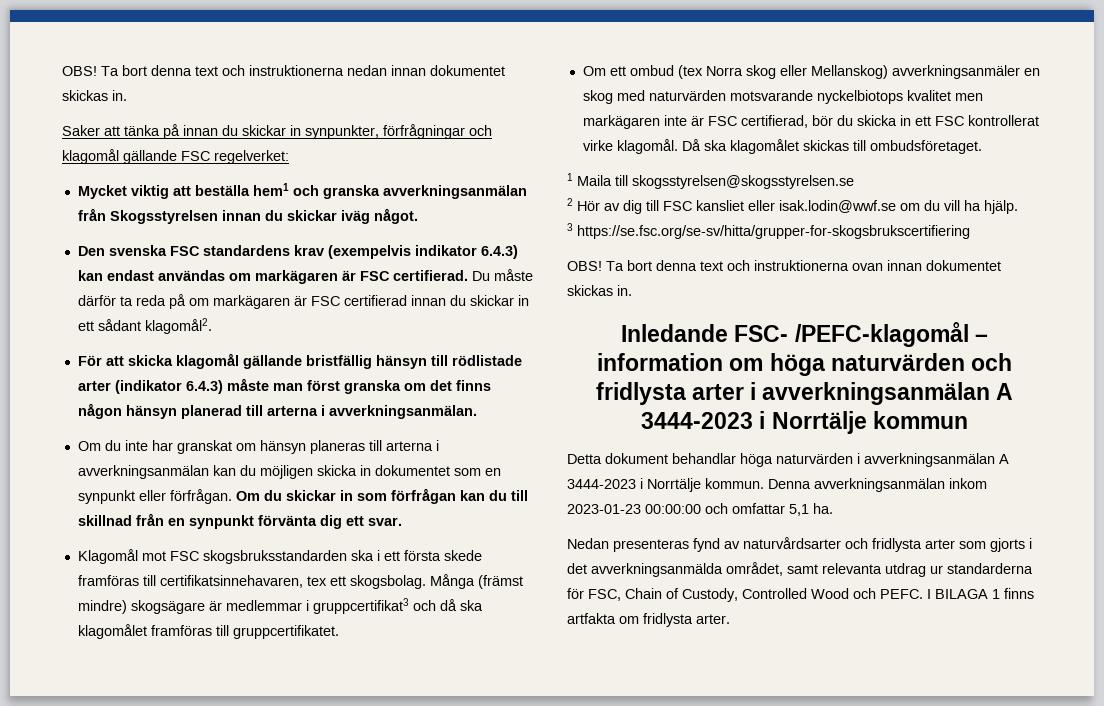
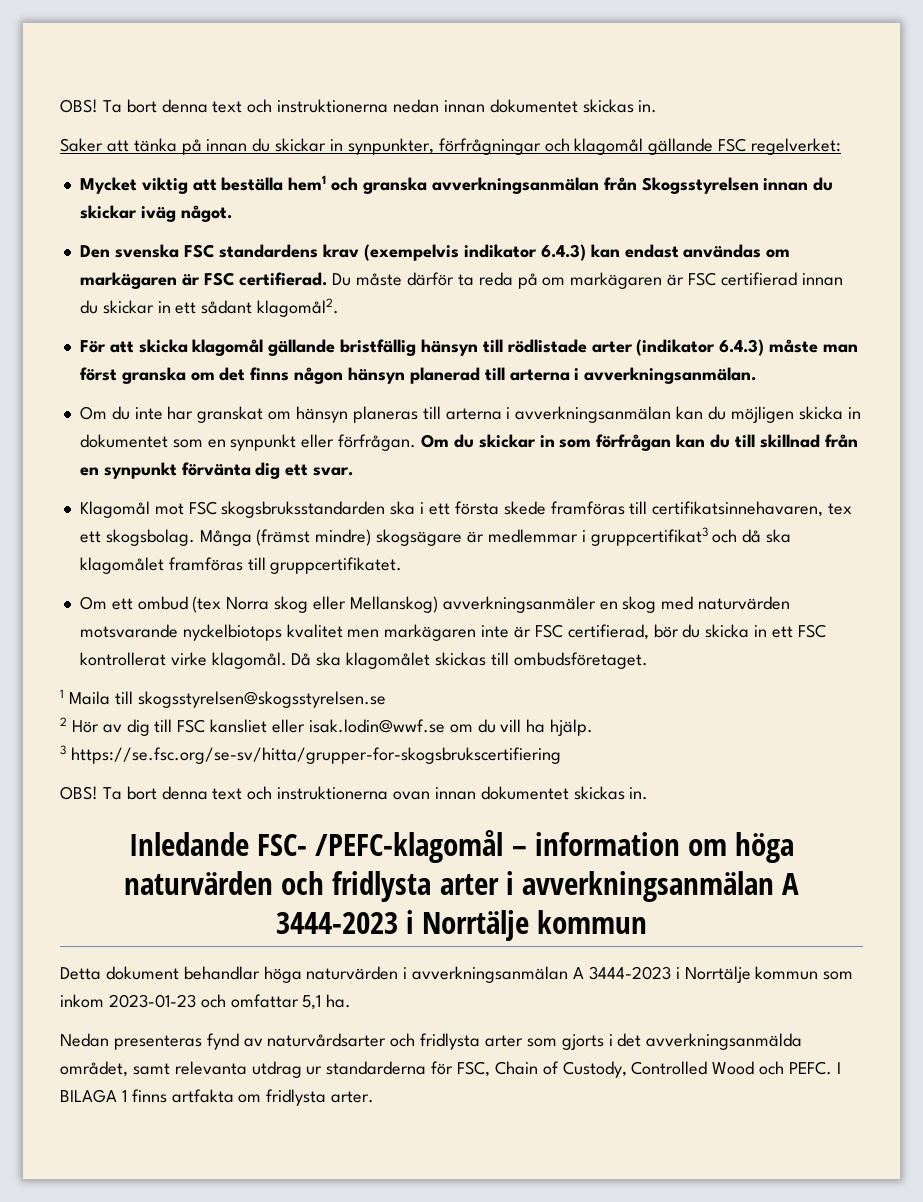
[705,478,945,492] kommun. Denna avverkningsanmälan -> [755,966,854,980] kommun som
[645,504,701,514] 00:00:00 -> (196, 1001) none

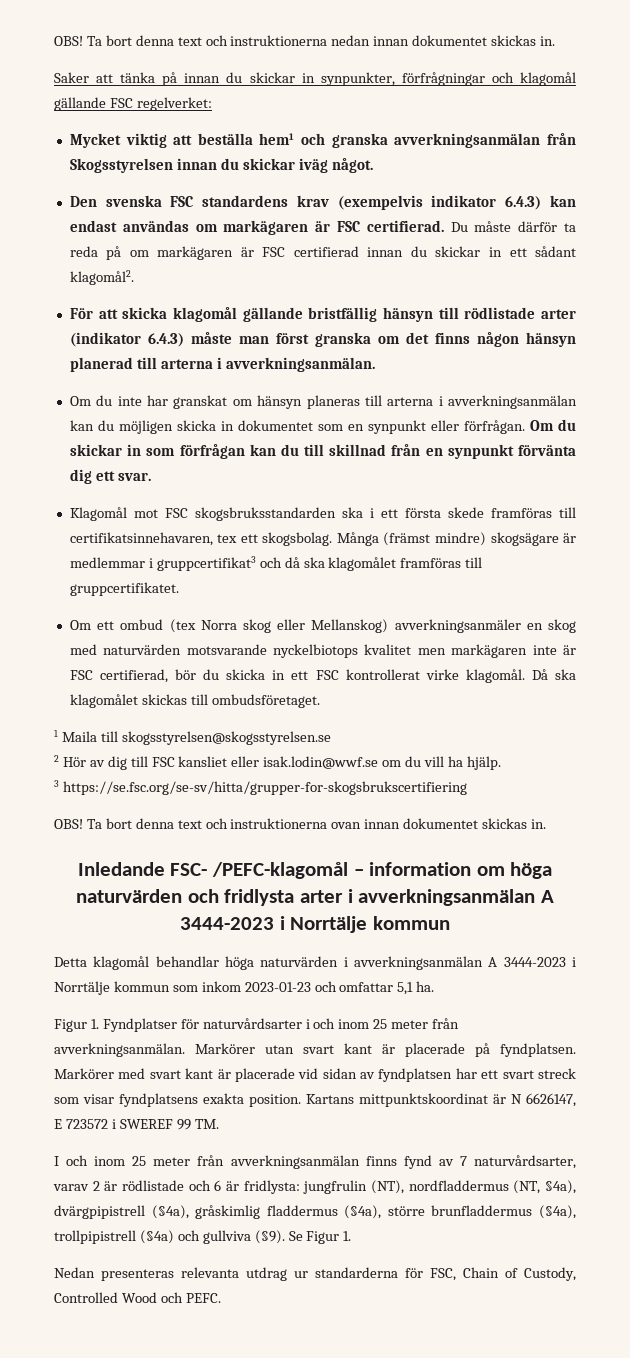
[105,966,179,980] dokument -> [93,956,150,970] klagomål
[60,1033,803,1050] [60,1061,170,1077] Nedan presenteras fynd av naturvårdsarter och fridlysta arter som gjorts i det avverkningsanmälda området, samt -> [54,1018,460,1032] [54,1043,576,1057] [54,1068,576,1082] [54,1093,576,1107] [54,1119,219,1130] [54,1155,576,1169] [53,1180,576,1194] [54,1205,576,1219] [54,1230,352,1244] [54,1267,174,1281] Figur 1. Fyndplatser för naturvårdsarter i och inom 25 meter från avverkningsanmälan. Markörer utan svart kant är placerade på fyndplatsen. Markörer med svart kant är placerade vid sidan av fyndplatsen har ett svart streck som visar fyndplatsens exakta position. Kartans mittpunktskoordinat är N 6626147, E 723572 i SWEREF 99 TM. // I och inom 25 meter från avverkningsanmälan finns fynd av 7 naturvårdsarter, varav 2 är rödlistade och 6 är fridlysta: jungfrulin (NT), nordfladdermus (NT, §4a), dvärgpipistrell (§4a), gråskimlig fladdermus (§4a), större brunfladdermus (§4a), trollpipistrell (§4a) och gullviva (§9). Se Figur 1. // Nedan presenteras
[836,1062,841,1074] [60,1089,375,1106] I BILAGA 1 finns artfakta om fridlysta arter. -> (221, 1298) none

